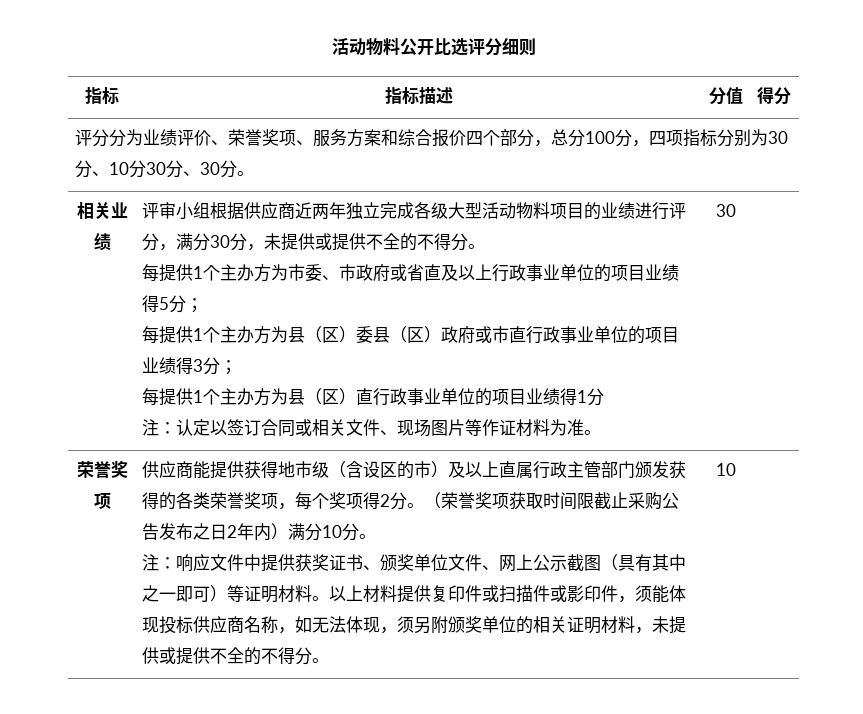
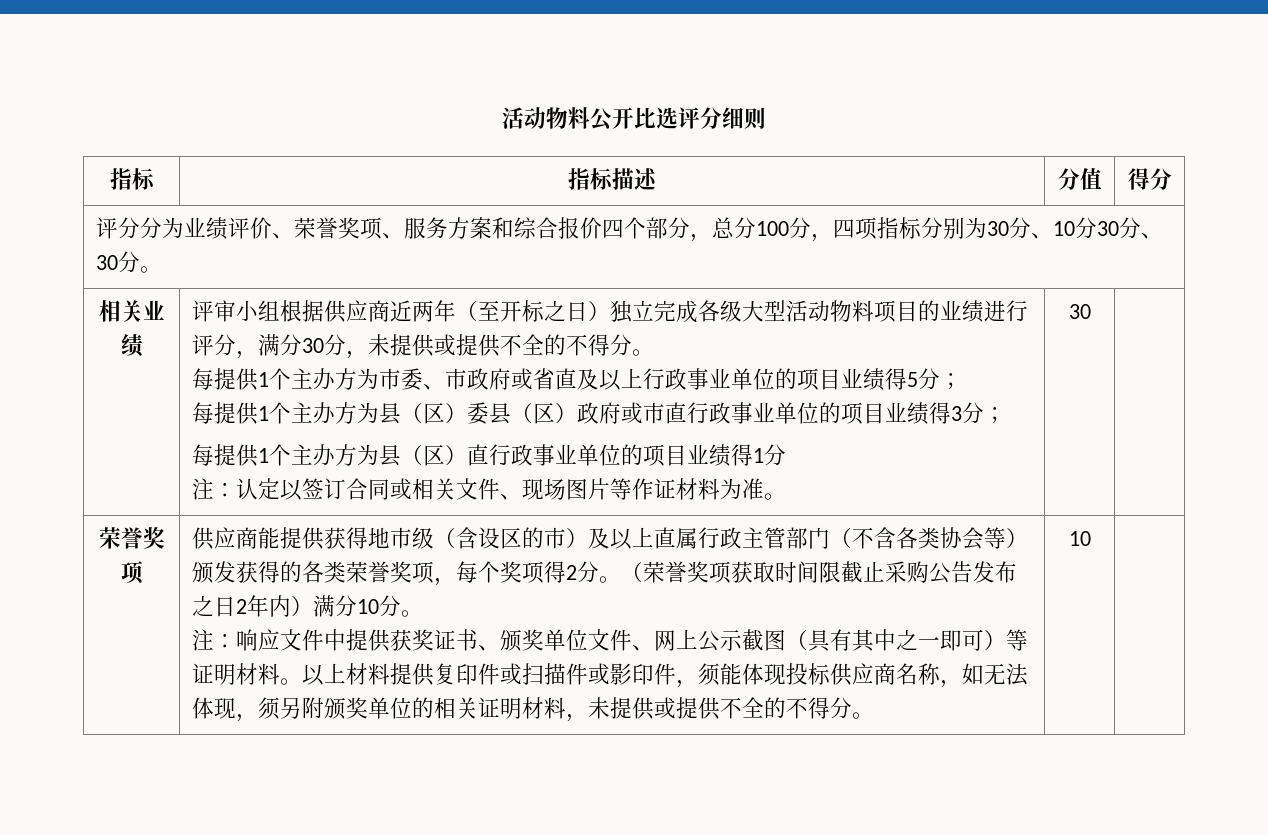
(347, 210) none -> [455,300,610,322] （至开标之日）
(636, 469) none -> [829,527,1028,550] （不含各类协会等）

